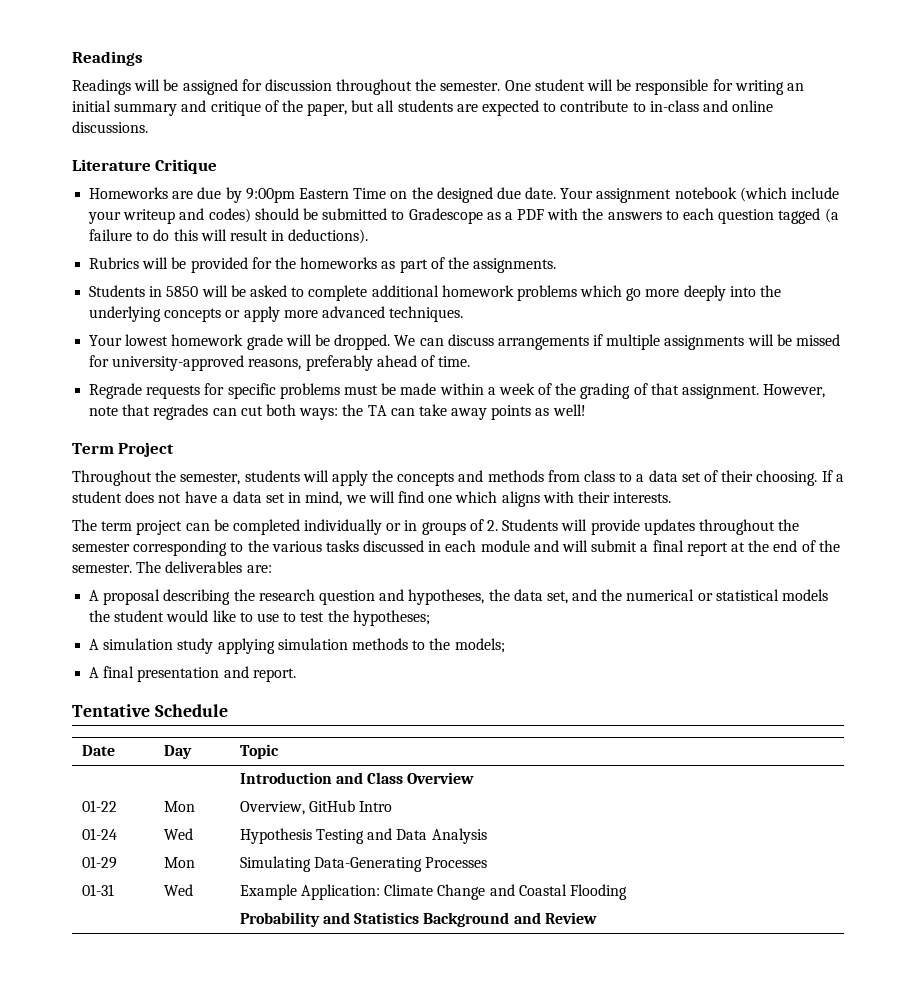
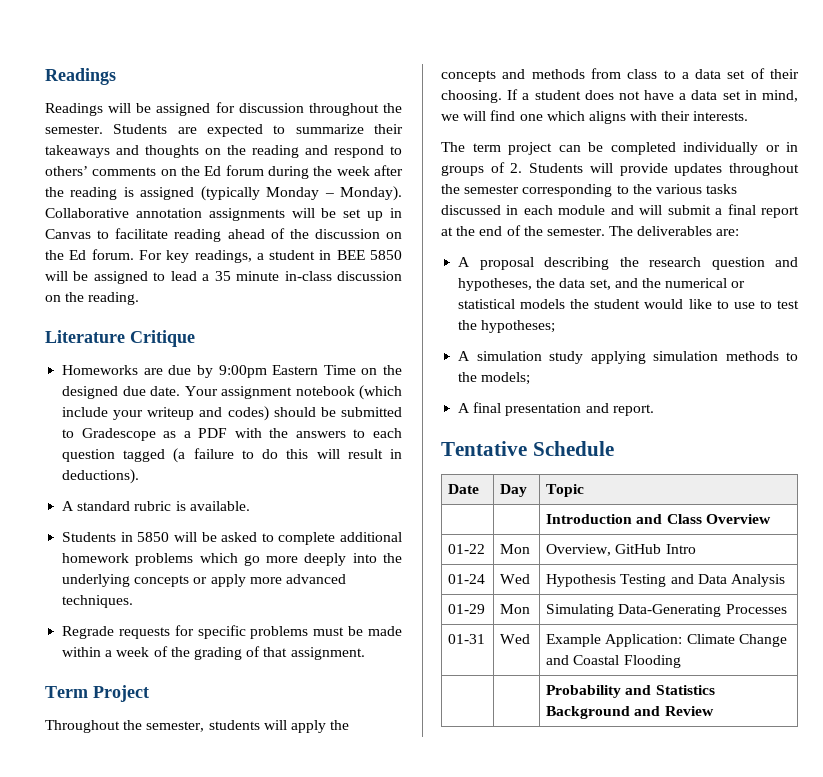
[504,79,804,95] [72,100,774,116] [72,121,148,133] One student will be responsible for writing an initial summary and critique of the paper, but all students are expected to contribute to in-class and online discussions. -> [113,124,403,137] [45,145,402,158] [45,165,403,179] [45,186,402,201] [45,208,402,221] [45,228,402,242] [45,249,403,263] [45,271,403,284] [45,292,140,305] Students are expected to summarize their takeaways and thoughts on the reading and respond to others’ comments on the Ed forum during the week after the reading is assigned (typically Monday – Monday). Collaborative annotation assignments will be set up in Canvas to facilitate reading ahead of the discussion on the Ed forum. For key readings, a student in BEE 5850 will be assigned to lead a 35 minute in-class discussion on the reading.
[89,257,557,273] Rubrics will be provided for the homeworks as part of the assignments. -> [62,501,250,511] A standard rubric is available.
[89,334,841,350] [89,355,471,371] // Your lowest homework grade will be dropped. We can discuss arrangements if multiple assignments will be missed for university-approved reasons, preferably ahead of time. -> (134, 601) none
[763,384,826,398] [89,404,586,420] However, note that regrades can cut both ways: the TA can take away points as well! -> (365, 653) none

